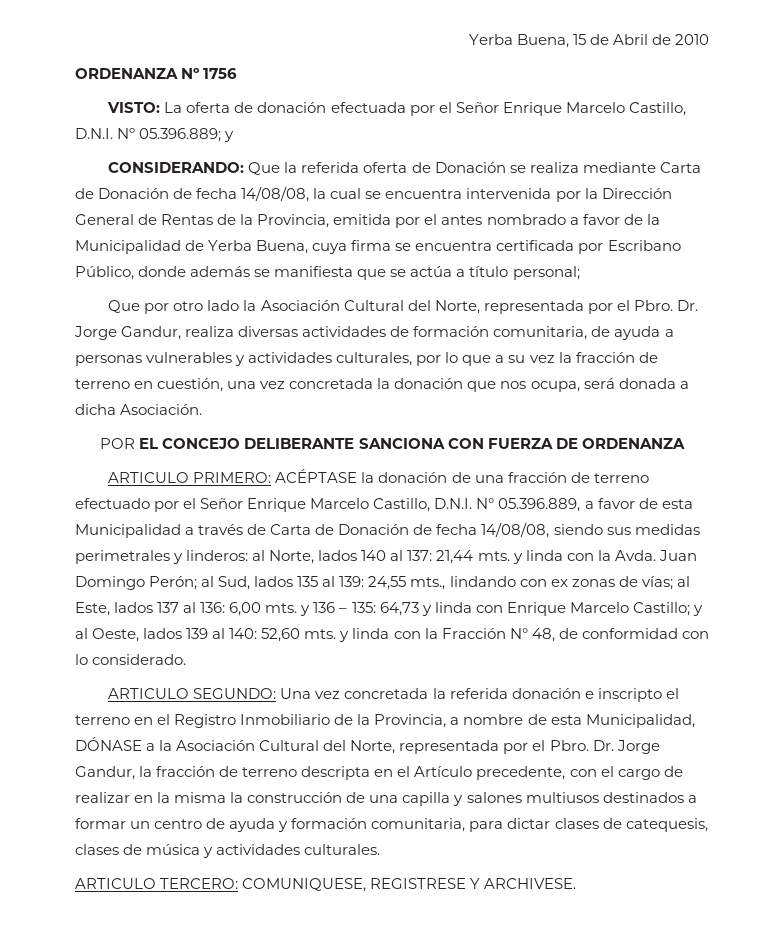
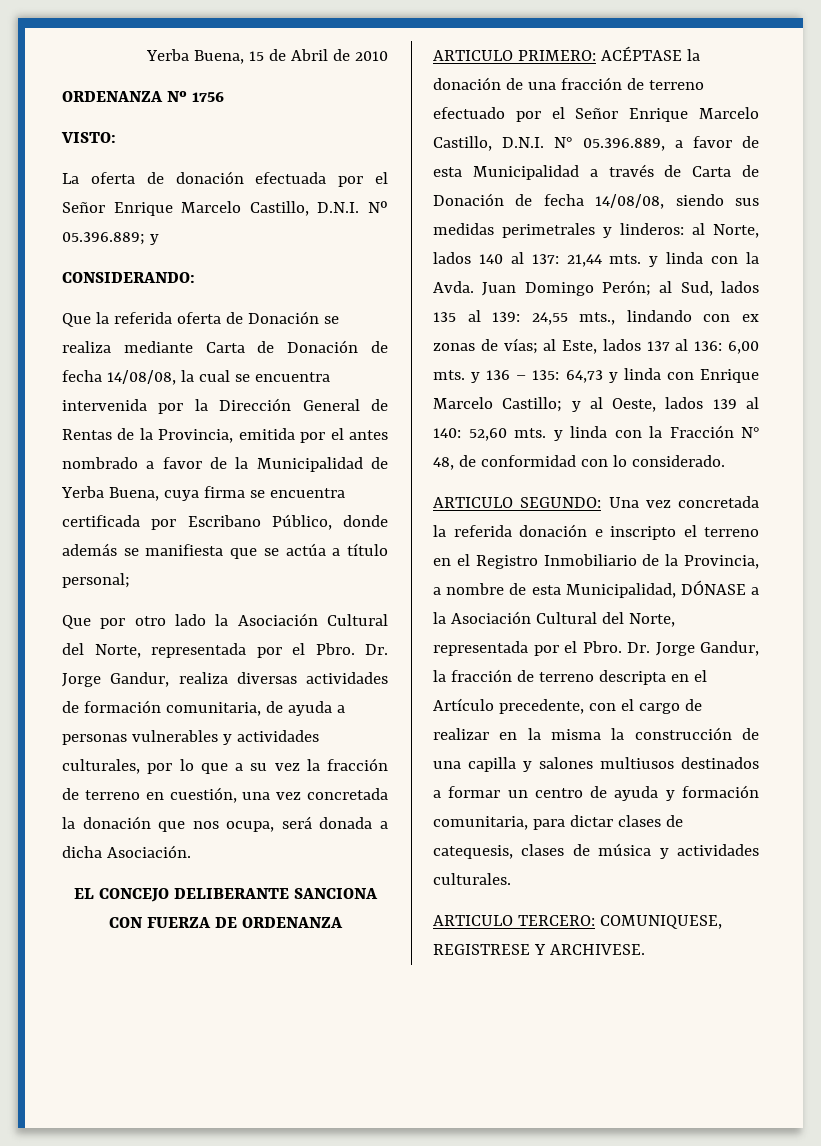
(161, 107) none -> (116, 137) //
(245, 167) none -> (195, 277) //
[100,438,136,449] POR -> (191, 851) none

